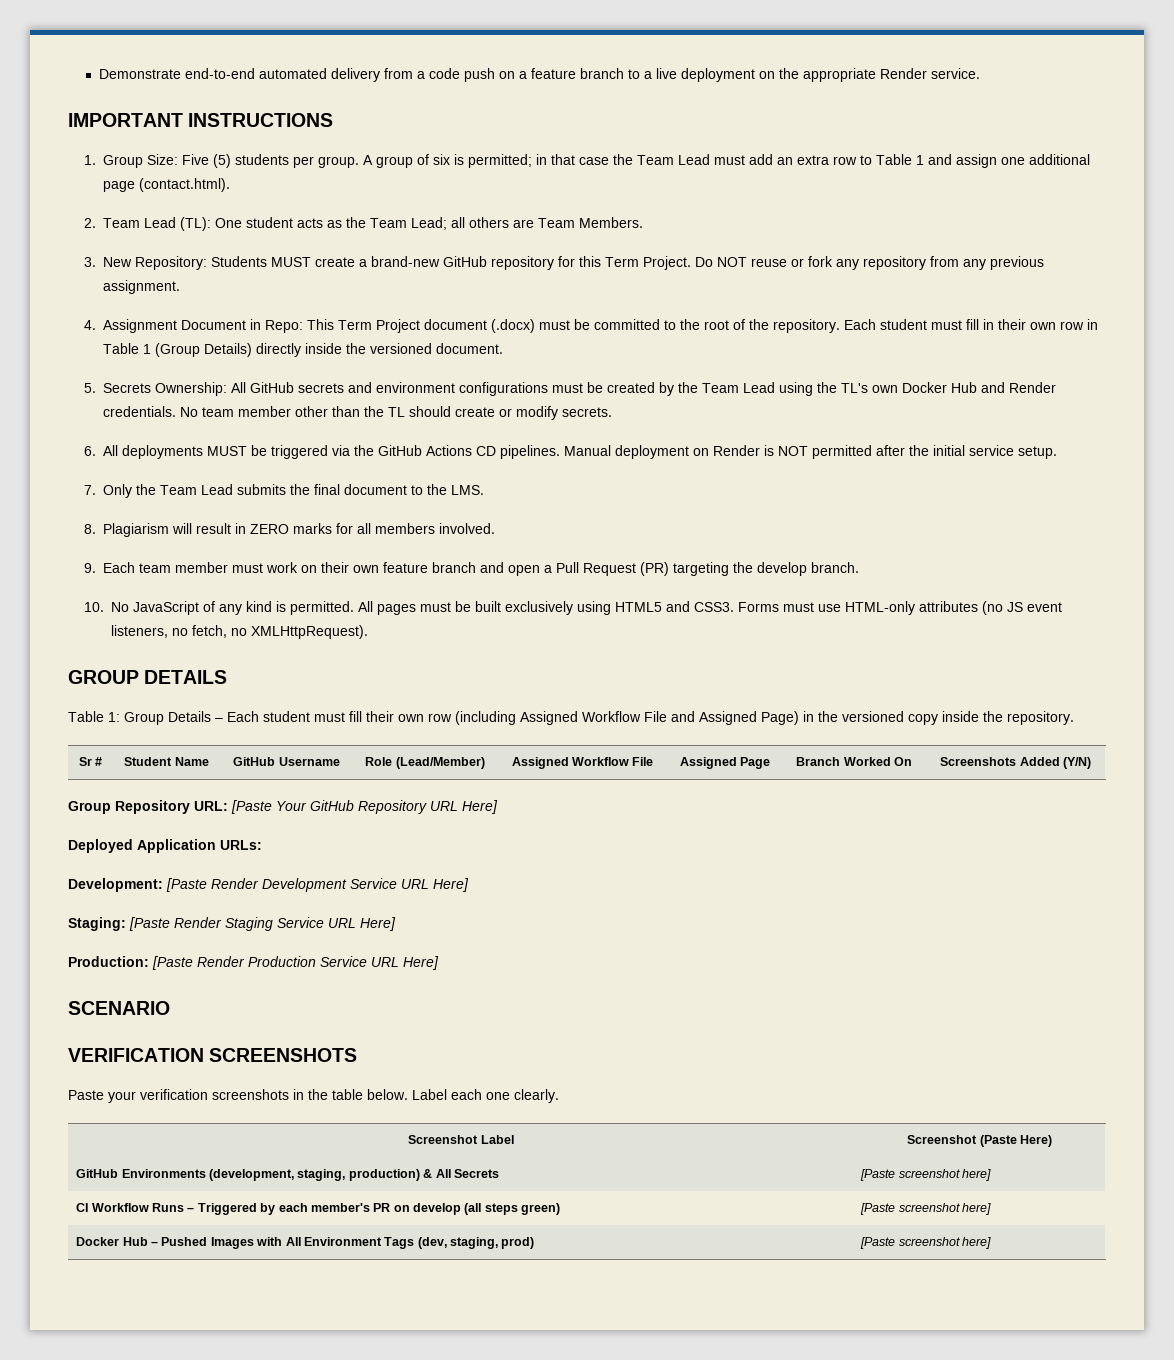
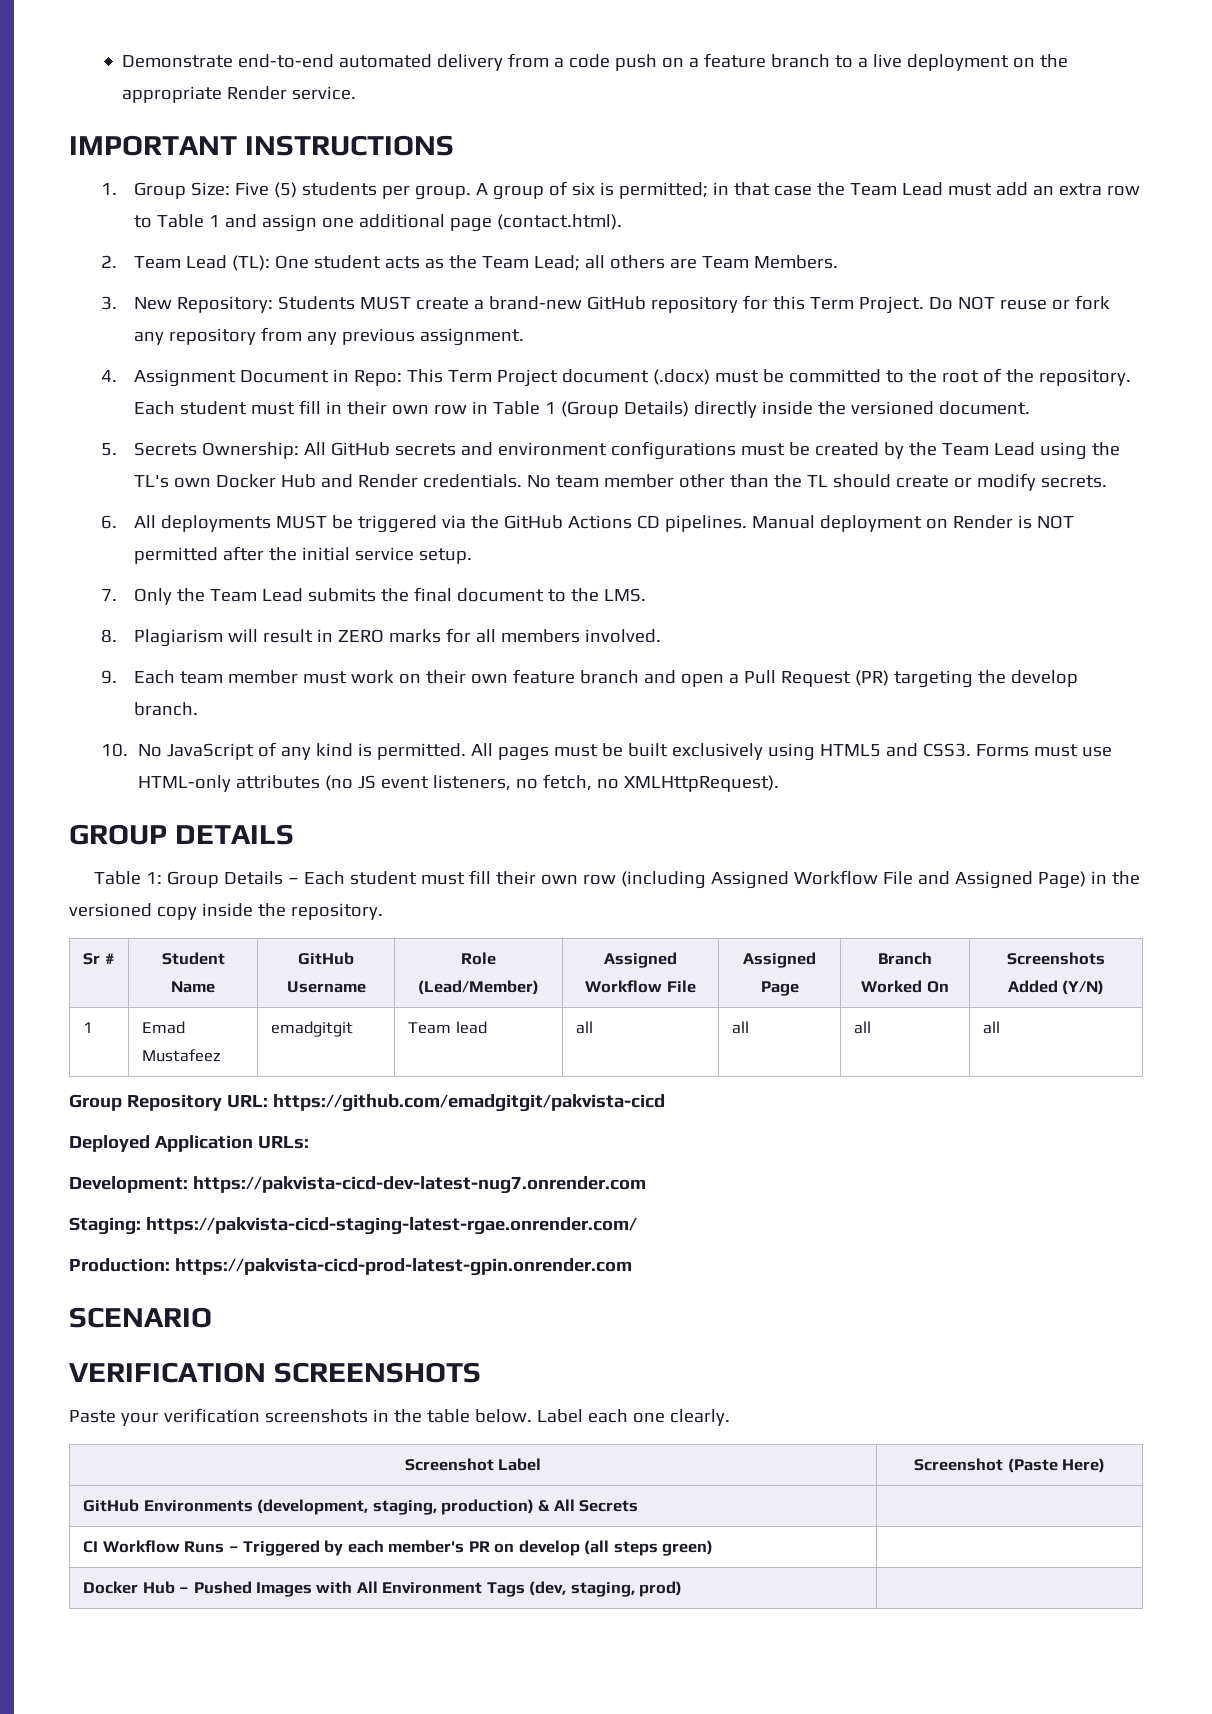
[68,800,498,814] [68,839,262,853] [68,878,469,892] [68,917,396,931] [68,956,439,970] // Group Repository URL: [Paste Your GitHub Repository URL Here] // Deployed Application URLs: // Development: [Paste Render Development Service URL Here] // Staging: [Paste Render Staging Service URL Here] // Production: [Paste Render Production Service URL Here] -> [83,1022,94,1033] [142,1021,186,1034] [142,1049,221,1062] [271,1021,354,1037] [408,1021,487,1034] [576,1021,594,1034] [732,1021,750,1034] [854,1021,872,1034] [983,1021,1001,1034] [69,1094,665,1112] [69,1135,309,1152] [69,1176,646,1194] [69,1217,637,1235] [69,1258,632,1276] // 1 | Emad Mustafeez | emadgitgit | Team lead | all | all | all | all // Group Repository URL: https://github.com/emadgitgit/pakvista-cicd // Deployed Application URLs: // Development: https://pakvista-cicd-dev-latest-nug7.onrender.com // Staging: https://pakvista-cicd-staging-latest-rgae.onrender.com/ // Production: https://pakvista-cicd-prod-latest-gpin.onrender.com
[860,1169,992,1181] [Paste screenshot here] -> (639, 1506) none
[860,1203,992,1215] [Paste screenshot here] -> (714, 1548) none
[860,1237,992,1249] [Paste screenshot here] -> (683, 1589) none

